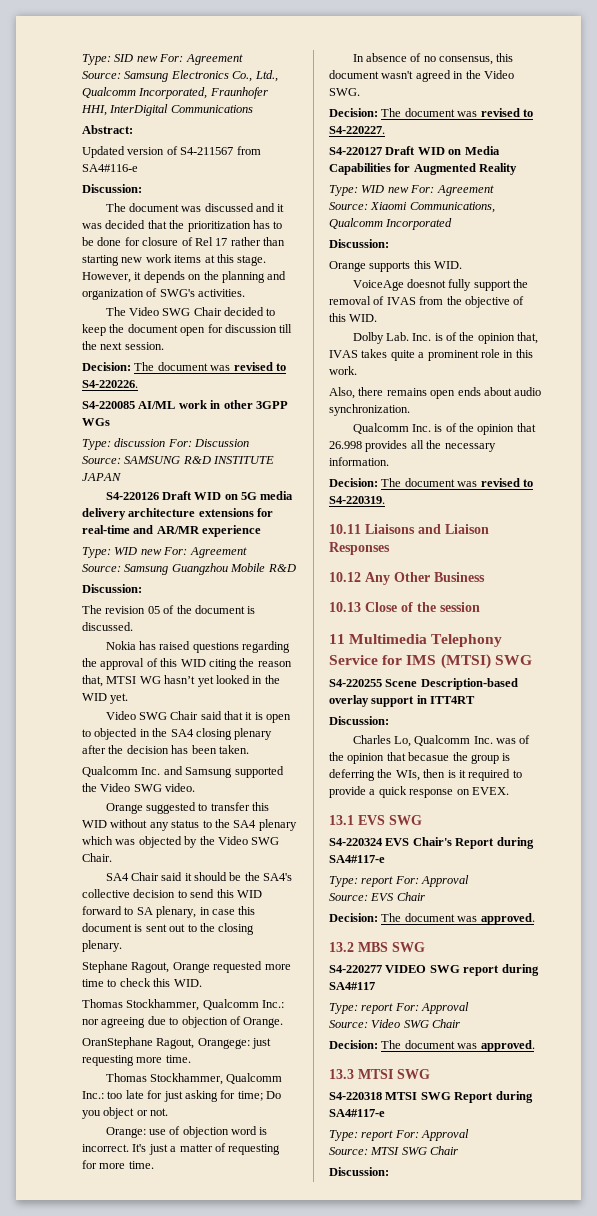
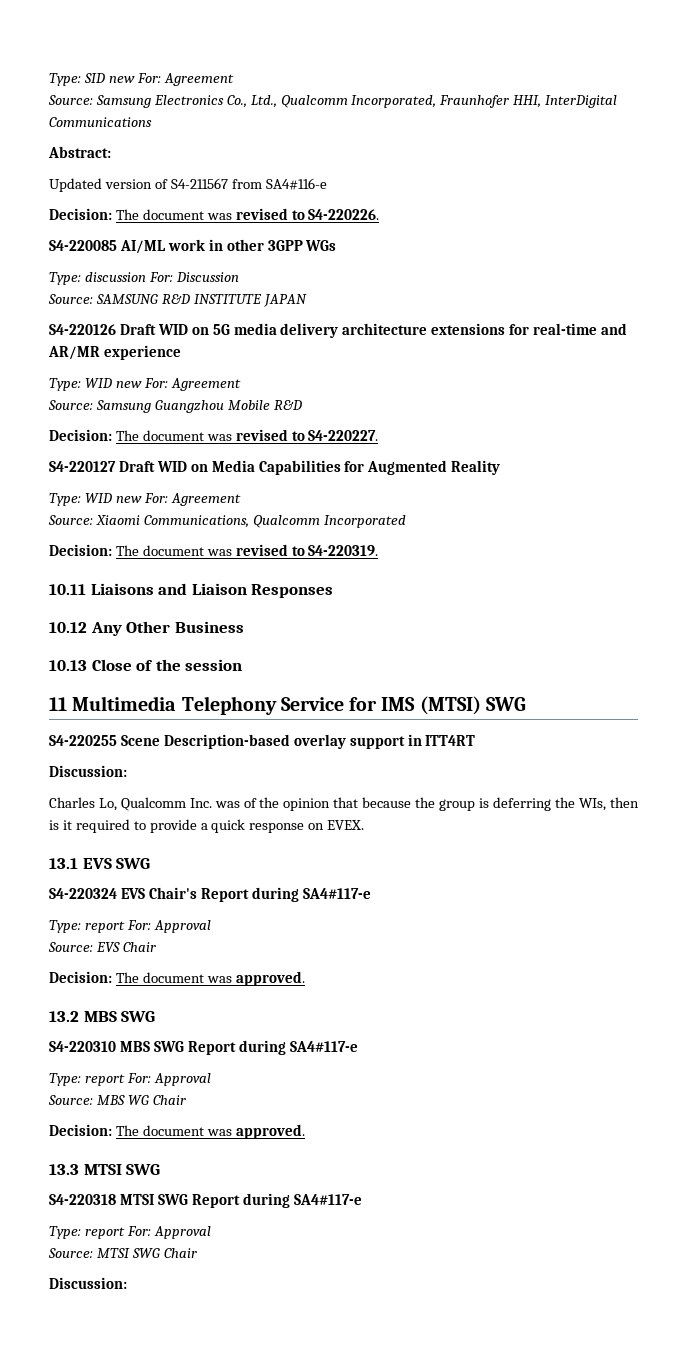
[82,184,142,193] [105,203,285,212] [82,220,283,232] [82,237,285,246] [82,254,267,266] [82,271,287,283] [82,288,246,300] [105,307,276,316] [82,324,293,336] [82,341,164,350] // Discussion: // The document was discussed and it was decided that the prioritization has to be done for closure of Rel 17 rather than starting new work items at this stage. However, it depends on the planning and organization of SWG's activities. // The Video SWG Chair decided to keep the document open for discussion till the next session. -> (327, 184) none
[82,584,142,593] [82,605,256,614] [82,622,133,631] [105,641,291,653] [82,658,292,670] [82,675,280,687] [82,693,129,704] [105,711,292,723] [82,728,273,740] [82,745,249,754] [82,766,284,778] [82,783,196,792] [105,802,270,814] [82,819,297,831] [82,836,280,848] [82,853,112,862] [105,872,293,881] [82,889,262,898] [82,906,256,918] [82,923,255,935] [82,940,122,952] [82,961,291,973] [82,978,202,987] [82,999,285,1011] [82,1016,284,1028] [82,1037,272,1049] [82,1055,191,1066] [105,1073,283,1085] [82,1090,281,1102] [82,1107,169,1119] [105,1126,268,1138] [82,1143,281,1155] [82,1160,154,1169] [352,53,514,65] [329,70,514,82] [329,88,360,96] // Discussion: // The revision 05 of the document is discussed. // Nokia has raised questions regarding the approval of this WID citing the reason that, MTSI WG hasn’t yet looked in the WID yet. // Video SWG Chair said that it is open to objected in the SA4 closing plenary after the decision has been taken. // Qualcomm Inc. and Samsung supported the Video SWG video. // Orange suggested to transfer this WID without any status to the SA4 plenary which was objected by the Video SWG Chair. // SA4 Chair said it should be the SA4's collective decision to send this WID forward to SA plenary, in case this document is sent out to the closing plenary. // Stephane Ragout, Orange requested more time to check this WID. // Thomas Stockhammer, Qualcomm Inc.: nor agreeing due to objection of Orange. // OranStephane Ragout, Orangege: just requesting more time. // Thomas Stockhammer, Qualcomm Inc.: too late for just asking for time; Do you object or not. // Orange: use of objection word is incorrect. It's just a matter of requesting for more time. // In absence of no consensus, this document wasn't agreed in the Video SWG. -> (302, 405) none
[329,239,389,248] [329,260,463,272] [352,279,529,291] [329,296,525,308] [329,313,378,322] [352,332,539,344] [329,349,533,361] [329,366,357,375] [329,387,542,399] [329,404,410,416] [352,423,536,435] [329,440,496,452] [329,457,389,466] // Discussion: // Orange supports this WID. // VoiceAge doesnot fully support the removal of IVAS from the objective of this WID. // Dolby Lab. Inc. is of the opinion that, IVAS takes quite a prominent role in this work. // Also, there remains open ends about audio synchronization. // Qualcomm Inc. is of the opinion that 26.998 provides all the necessary information. -> (406, 521) none
[408,752,450,761] becasue -> [362,797,412,808] because
[329,964,539,976] [329,982,375,990] [329,1002,470,1014] [329,1019,429,1028] S4-220277 VIDEO SWG report during SA4#117 // Type: report For: Approval // Source: Video SWG -> [49,1040,358,1055] [49,1073,211,1086] [48,1095,149,1105] S4-220310 MBS SWG Report during SA4#117-e // Type: report For: Approval // Source: MBS WG

